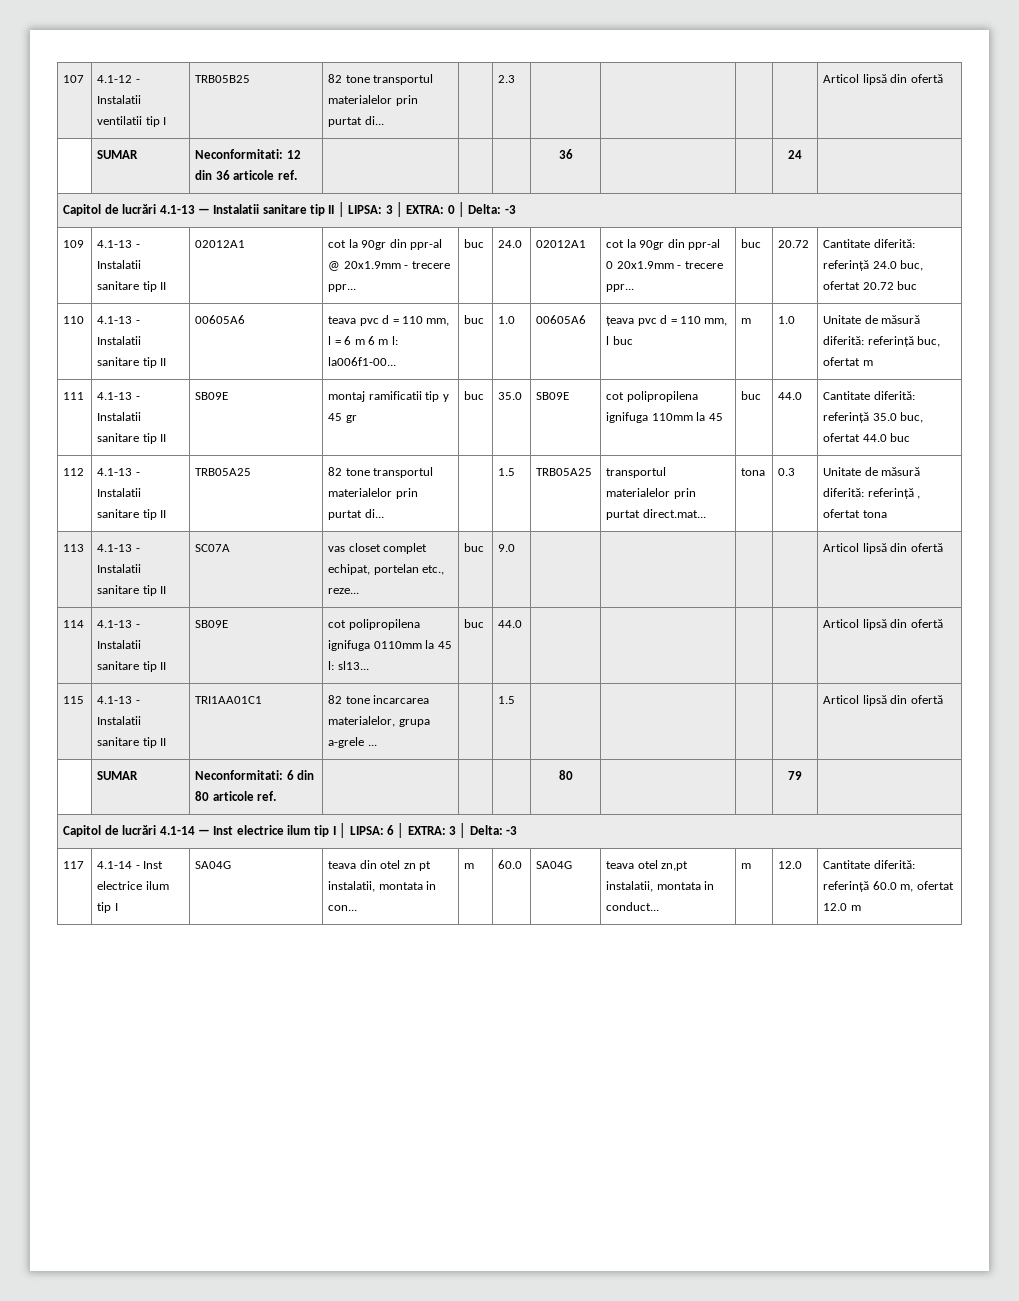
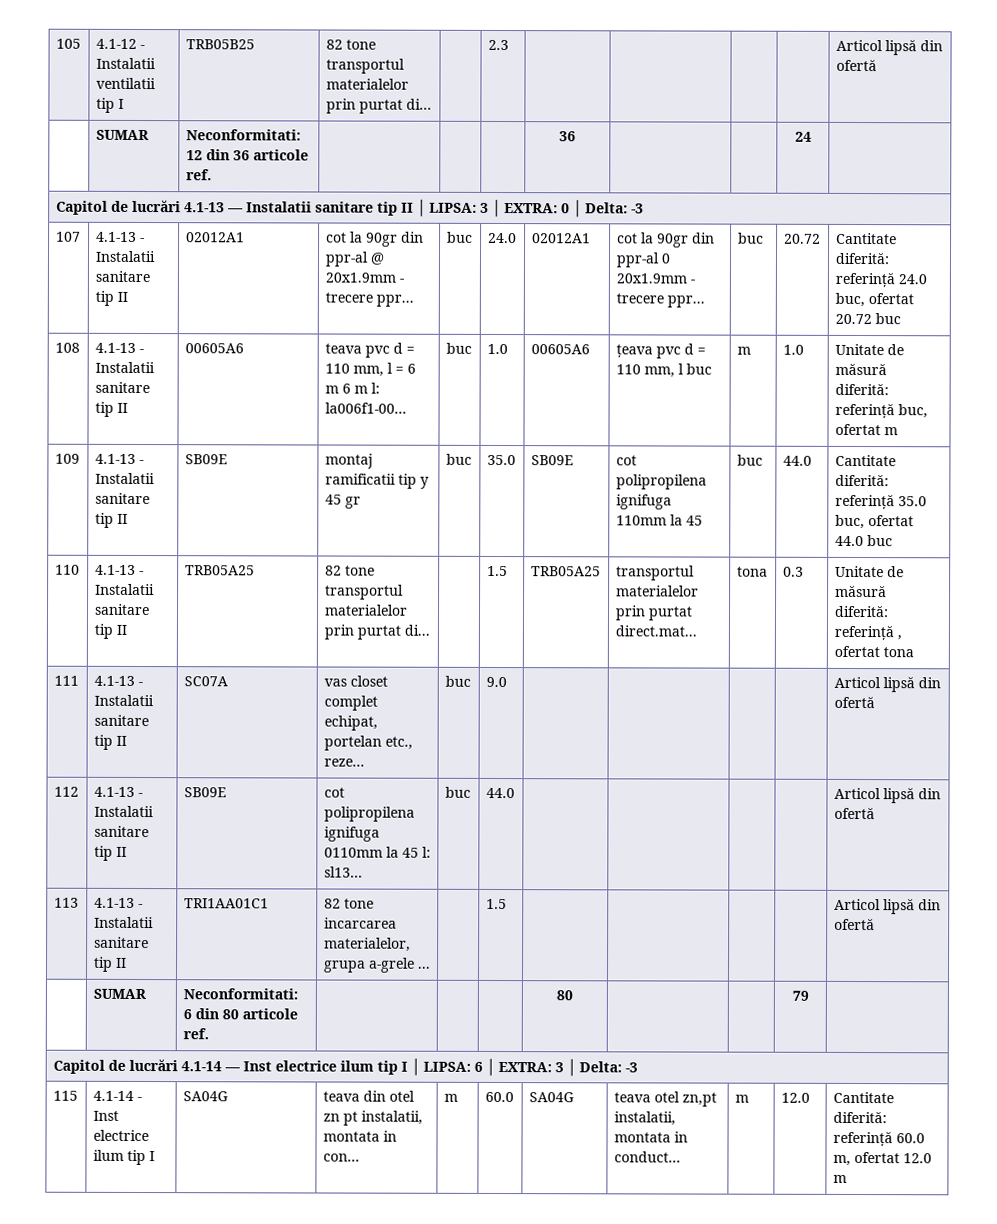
[63,75,85,83] 107 -> [55,38,81,49] 105
[63,240,85,248] 109 -> [55,231,81,242] 107
[63,316,85,324] 110 -> [54,342,80,353] 108
[63,392,85,400] 111 -> [54,453,80,464] 109
[63,468,85,476] 112 -> [54,564,80,575] 110
[63,544,85,552] 113 -> [53,675,79,686] 111
[63,620,85,628] 114 -> [53,786,79,797] 112
[63,696,85,704] 115 -> [53,897,79,908] 113
[63,861,85,869] 117 -> [52,1090,78,1101] 115

